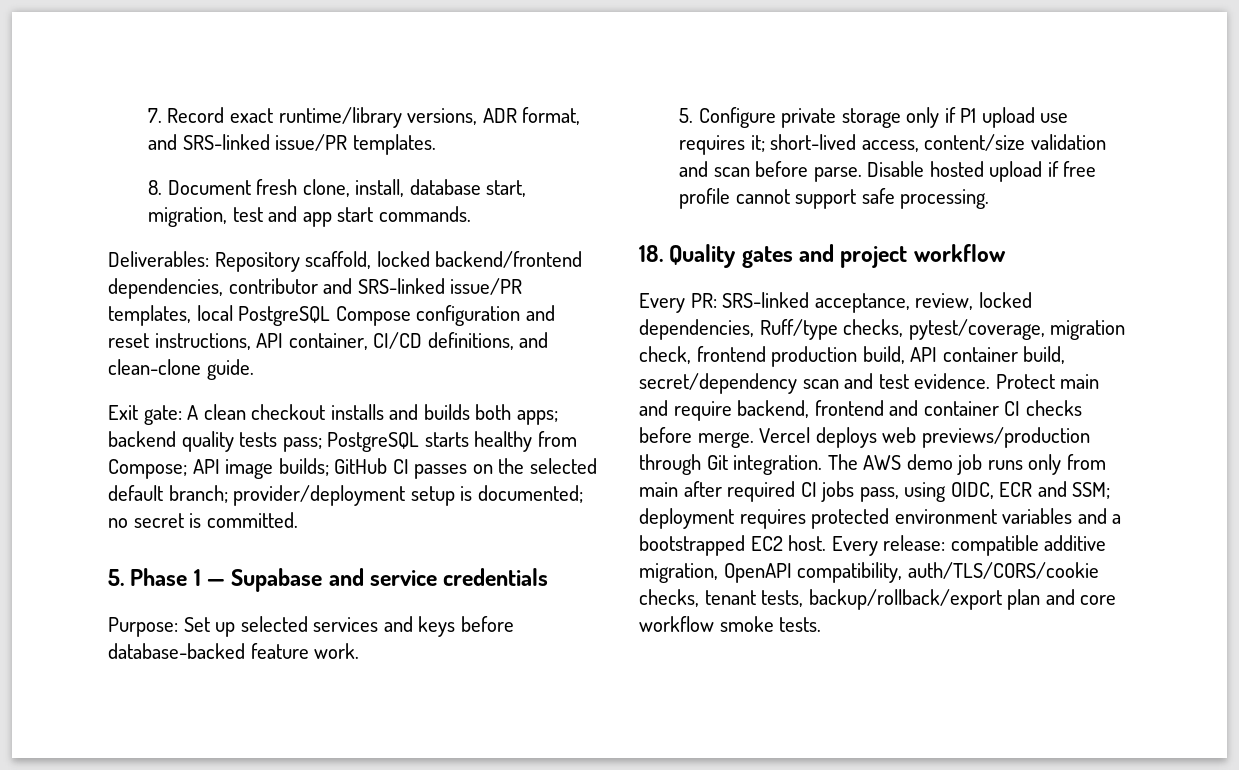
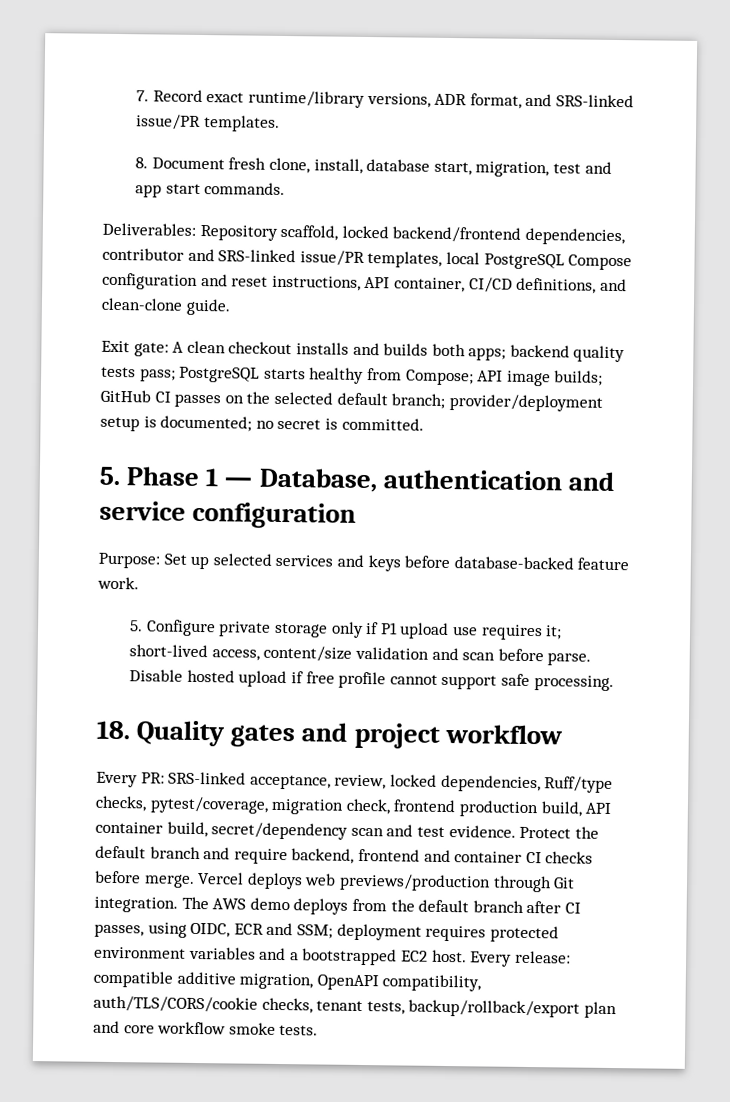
[231,568,323,592] Supabase -> [258,467,562,493] Database, authentication
[443,568,549,586] credentials -> [192,501,357,529] configuration
[1060,374,1100,389] main -> [574,826,599,839] [95,845,201,860] the default branch
[957,454,1106,475] [639,481,899,502] job runs only from main after required CI jobs pass, -> [293,898,581,915] [94,923,144,938] deploys from the default branch after CI passes,

